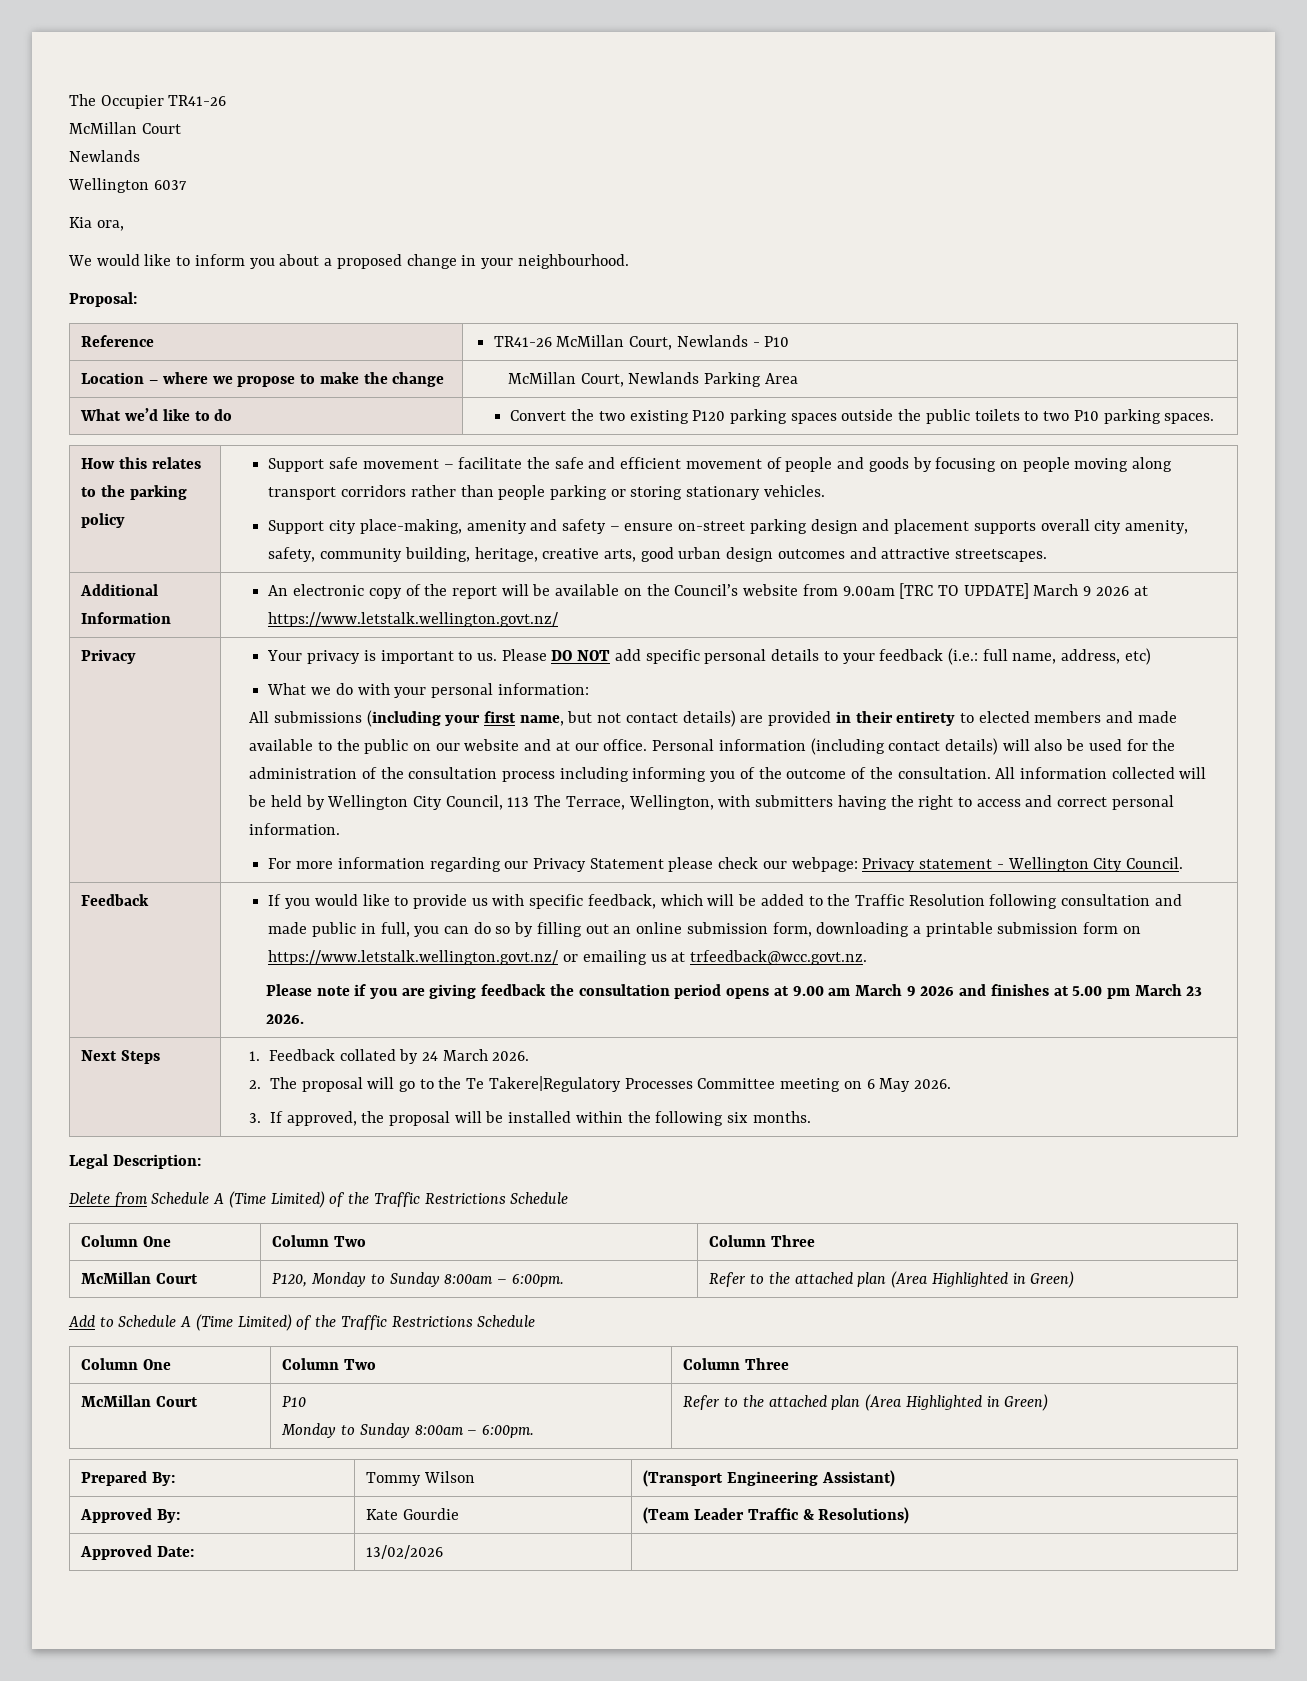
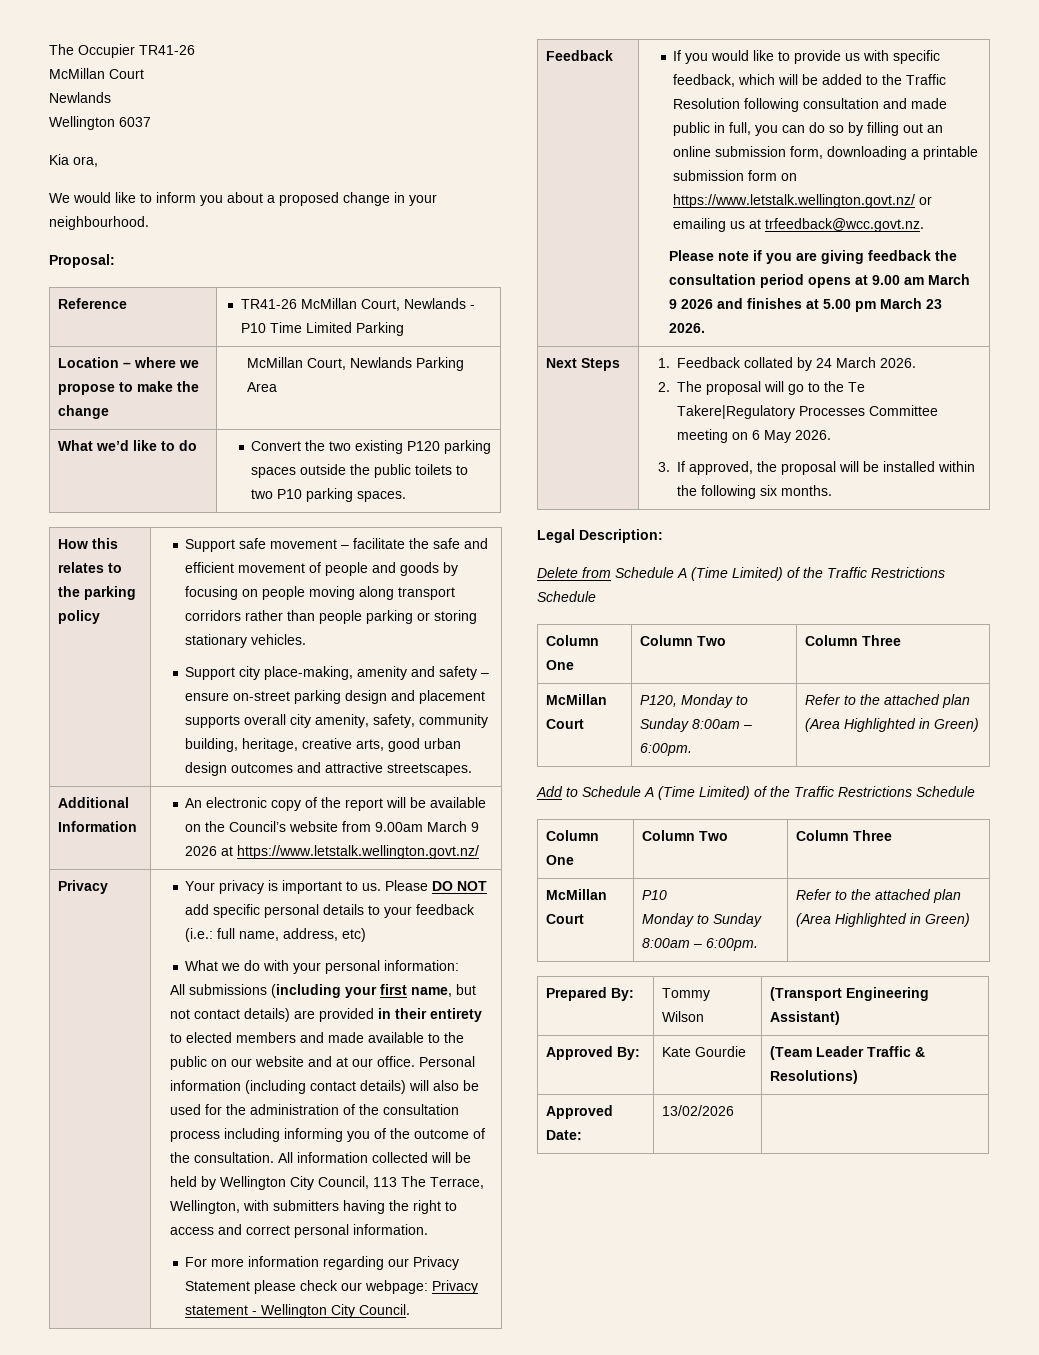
(790, 341) none -> [269,322,404,336] Time Limited Parking
[899,583,1029,599] [TRC TO UPDATE] -> (424, 827) none

